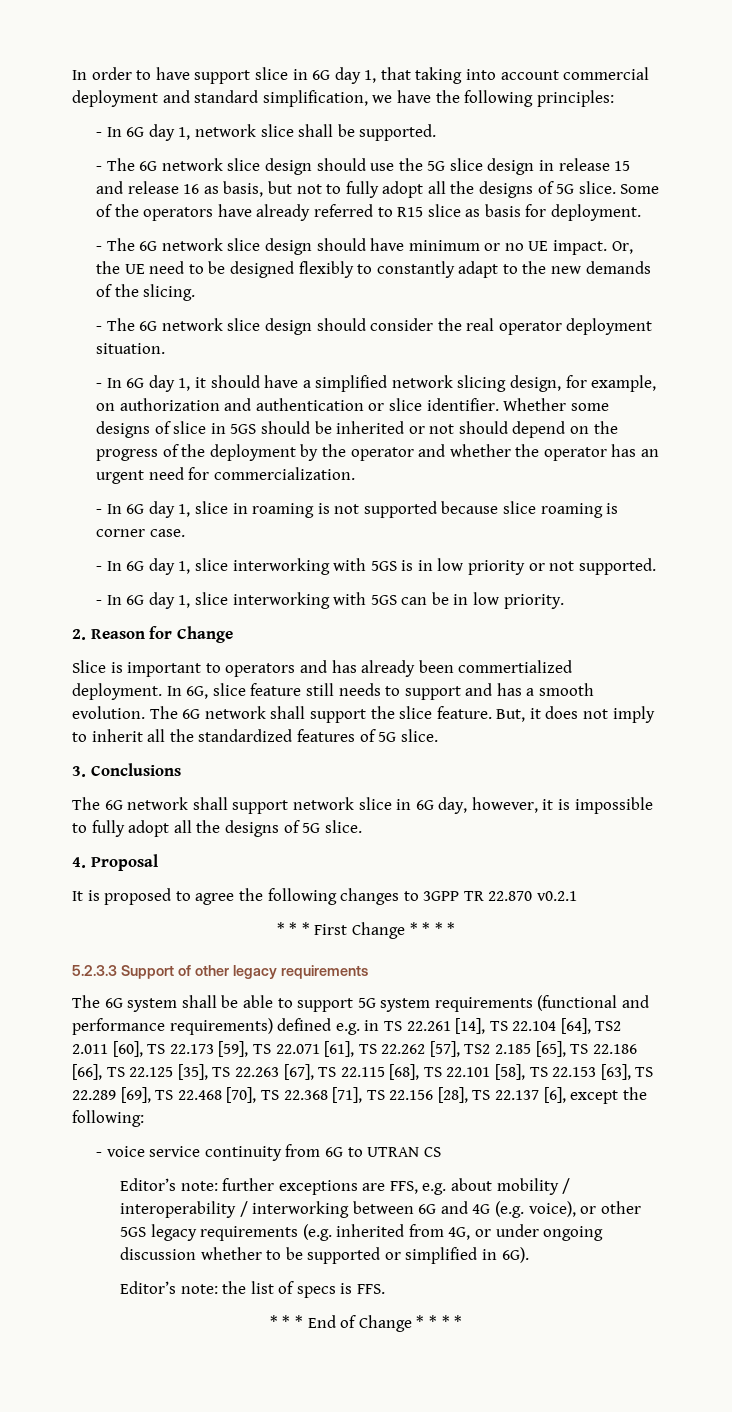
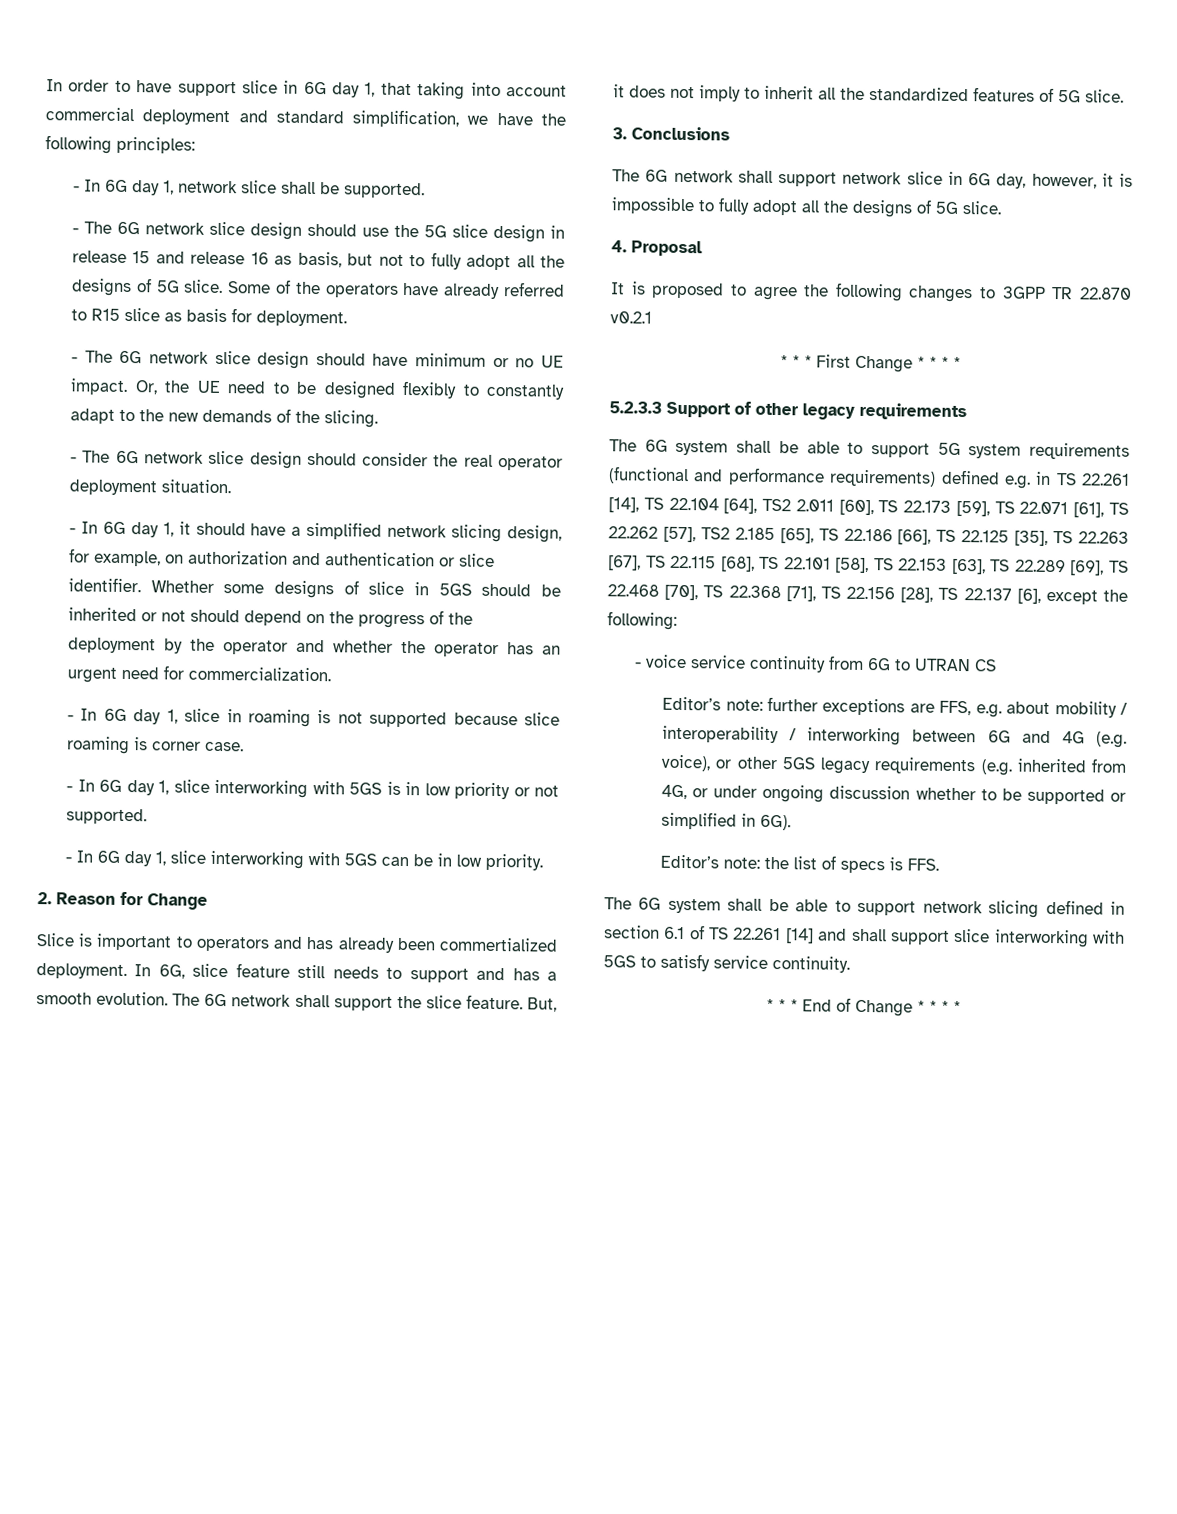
(386, 1289) none -> [604,897,1125,918] [604,925,1125,948] [603,953,850,973] // The 6G system shall be able to support network slicing defined in section 6.1 of TS 22.261 [14] and shall support slice interworking with 5GS to satisfy service continuity.

